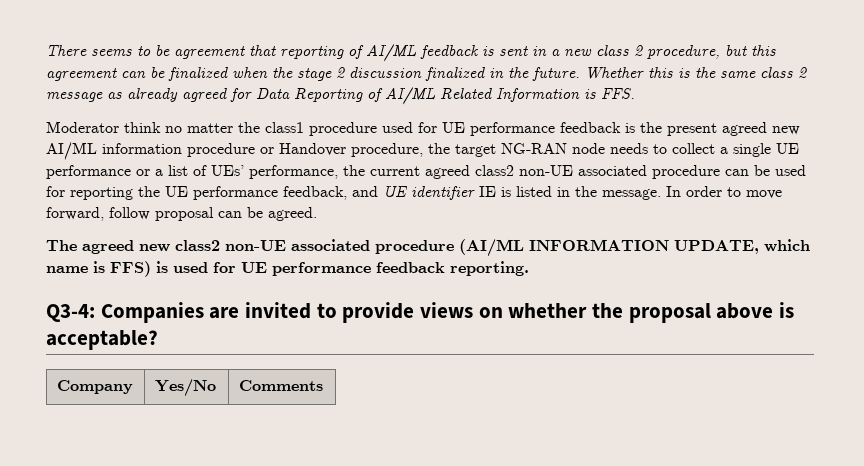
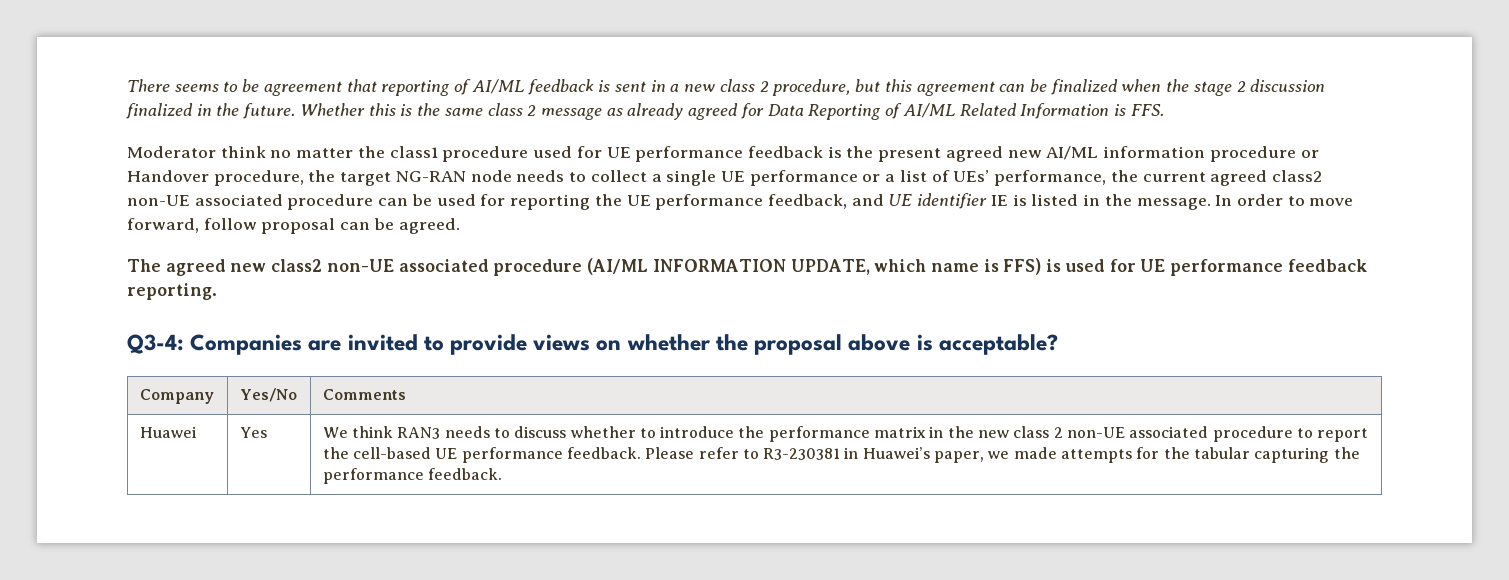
(323, 385) none -> [139,426,197,438] [239,427,267,438] [322,426,1369,442] [322,447,1360,463] [322,468,502,484] // Huawei | Yes | We think RAN3 needs to discuss whether to introduce the performance matrix in the new class 2 non-UE associated procedure to report the cell-based UE performance feedback. Please refer to R3-230381 in Huawei’s paper, we made attempts for the tabular capturing the performance feedback.

